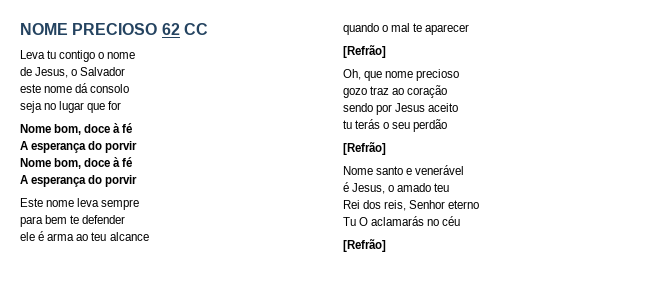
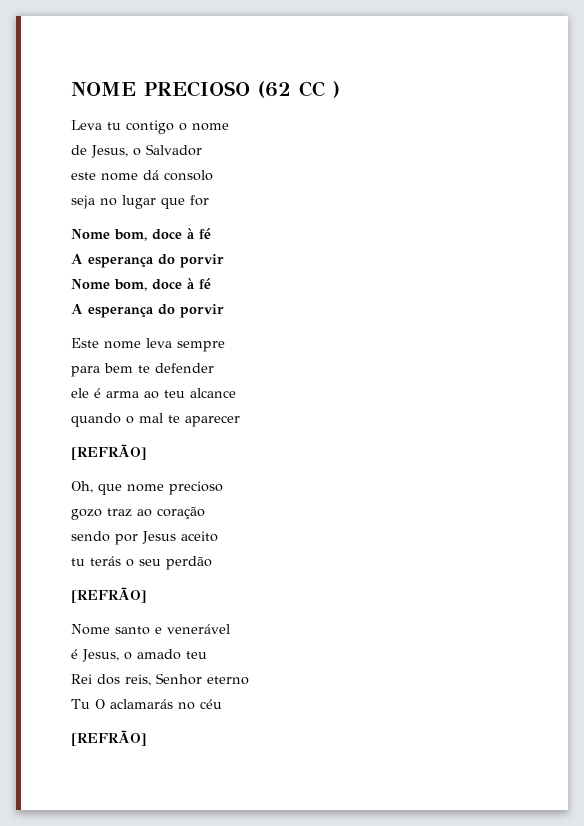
[161,23,180,35] 62 -> [258,81,291,98] (62
(208, 29) none -> [333,81,340,98] )
[343,45,386,58] [Refrão] -> [71,444,147,460] [REFRÃO]
[343,142,386,155] [Refrão] -> [71,587,147,603] [REFRÃO]
[343,239,386,252] [Refrão] -> [71,730,147,746] [REFRÃO]

